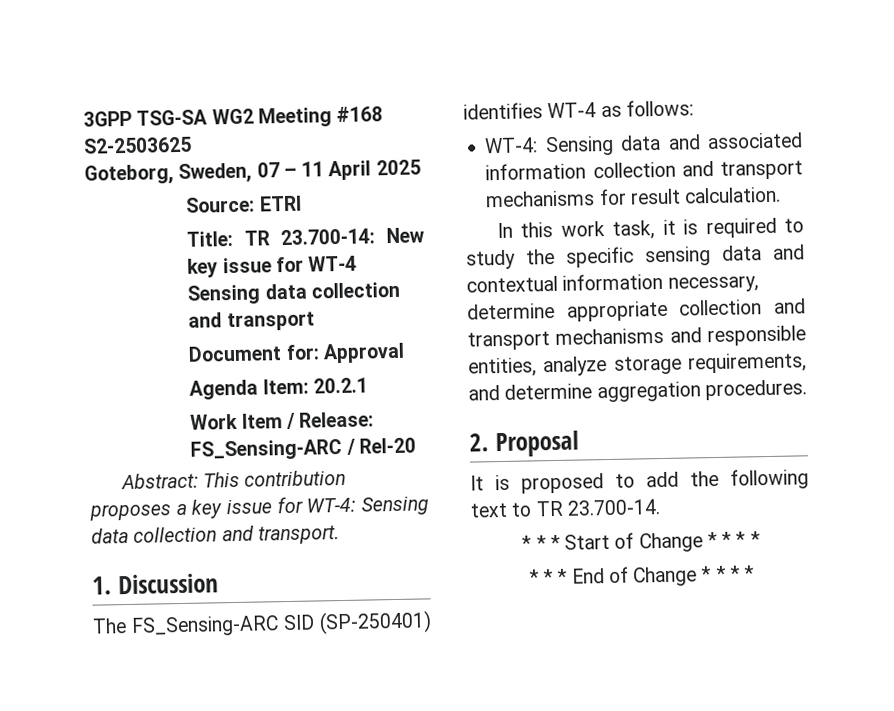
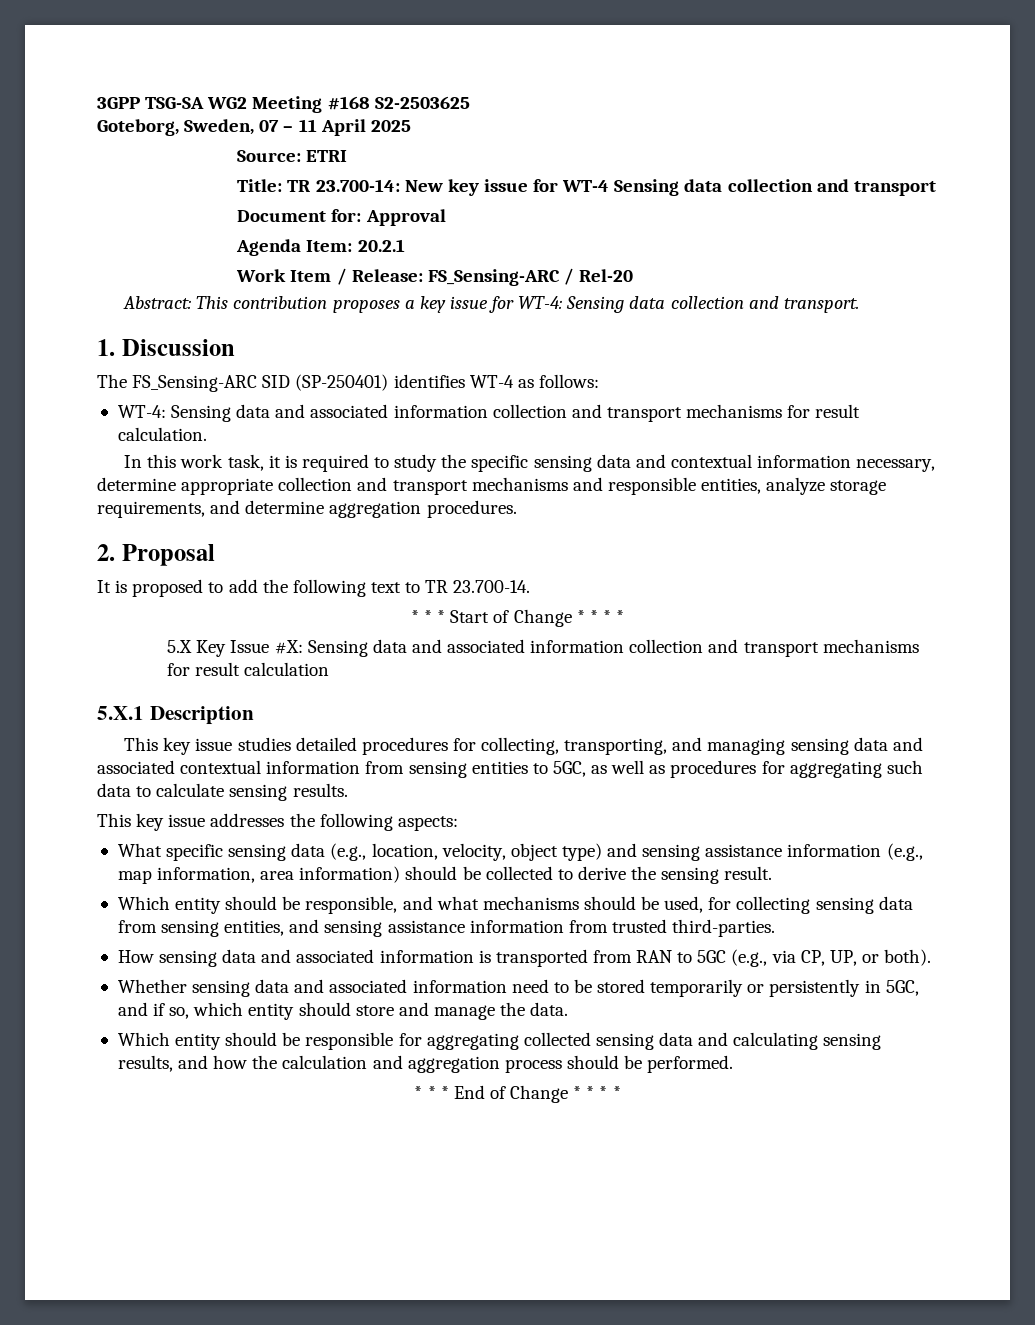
(760, 539) none -> [167,639,919,657] [167,662,330,676] [97,706,254,725] [124,737,923,755] [97,760,923,778] [97,783,348,801] [97,813,458,831] [117,843,923,861] [117,866,773,884] [117,896,913,914] [117,919,776,937] [117,949,932,967] [117,979,919,997] [117,1002,569,1020] [117,1032,882,1050] [117,1055,734,1073] // 5.X Key Issue #X: Sensing data and associated information collection and transport mechanisms for result calculation // 5.X.1 Description // This key issue studies detailed procedures for collecting, transporting, and managing sensing data and associated contextual information from sensing entities to 5GC, as well as procedures for aggregating such data to calculate sensing results. // This key issue addresses the following aspects: // What specific sensing data (e.g., location, velocity, object type) and sensing assistance information (e.g., map information, area information) should be collected to derive the sensing result. // Which entity should be responsible, and what mechanisms should be used, for collecting sensing data from sensing entities, and sensing assistance information from trusted third-parties. // How sensing data and associated information is transported from RAN to 5GC (e.g., via CP, UP, or both). // Whether sensing data and associated information need to be stored temporarily or persistently in 5GC, and if so, which entity should store and manage the data. // Which entity should be responsible for aggregating collected sensing data and calculating sensing results, and how the calculation and aggregation process should be performed.

